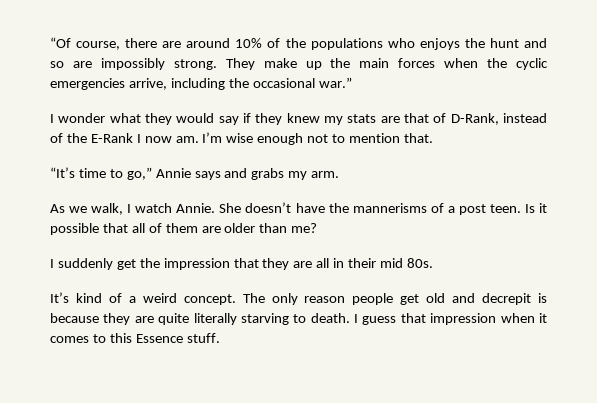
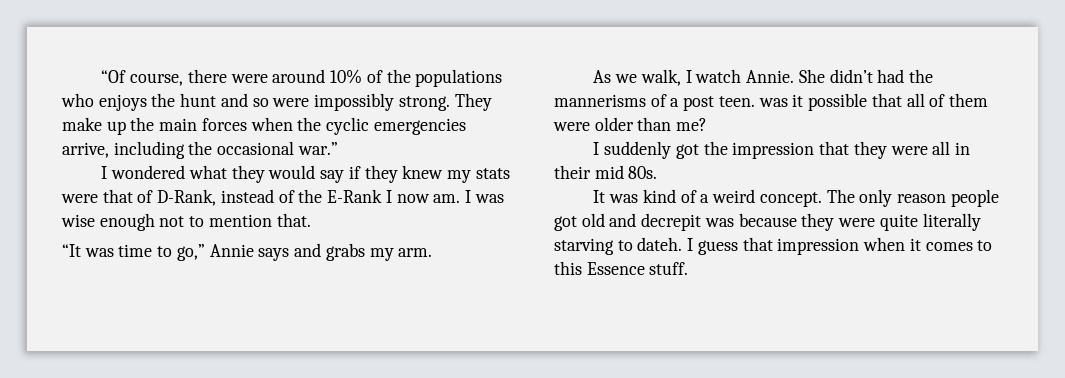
[162,41,182,48] are -> [230,74,268,83] were
[72,61,92,68] are -> [272,98,310,107] were
[58,113,106,123] wonder -> [111,165,186,179] wondered
[380,116,400,123] are -> [61,194,98,203] were
[202,132,223,143] I’m -> [464,190,504,203] I was
[50,167,75,178] “It’s -> [62,244,114,257] “It was
[245,202,325,213] doesn’t have -> [829,69,905,83] didn’t had
[524,204,535,213] Is -> [758,98,788,107] was
[201,226,221,233] are -> [553,122,590,131] were
[116,259,136,270] get -> [675,144,699,159] got
[293,261,313,268] are -> [890,146,928,155] were
[50,292,69,303] It’s -> [593,190,639,203] It was
[400,294,420,305] get -> [554,216,577,231] got
[538,293,547,303] is -> [704,218,734,227] was
[134,316,154,323] are -> [838,218,876,227] were
[310,313,350,323] death. -> [637,237,683,251] dateh.

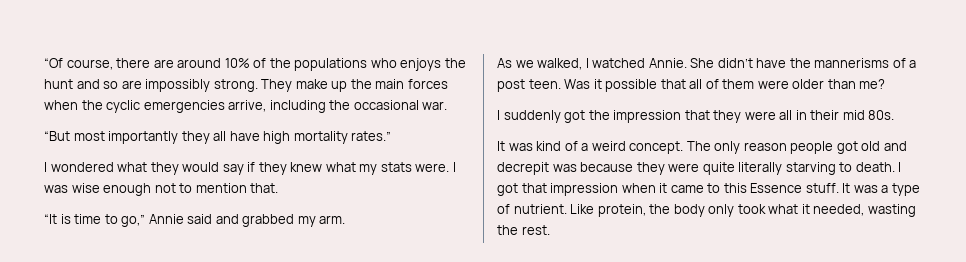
[230,74,268,83] were -> [153,59,174,68] are
[272,98,310,107] were -> [121,80,142,89] are
[297,142,338,155] war.” -> [422,101,448,110] [44,131,392,144] war. // “But most importantly they all have high mortality rates.”
(444, 172) none -> [325,162,356,172] what
[61,189,461,206] were that of D-Rank, instead of the E-Rank I now am. -> [415,163,450,172] were.
[84,248,114,257] was -> [60,214,71,224] is
[258,243,365,261] says and grabs -> [187,214,295,227] said and grabbed
[640,69,742,86] walk, I watch -> [537,58,646,70] walked, I watched
[877,69,905,83] had -> [756,58,787,68] have
[758,98,788,107] was -> [564,79,591,89] Was
[637,237,738,255] dateh. I guess -> [855,162,902,172] [497,183,518,196] death. I got
[925,242,973,251] comes -> [670,185,704,193] came
(689, 268) none -> [842,183,920,196] [497,204,916,217] [497,225,550,235] It was a type of nutrient. Like protein, the body only took what it needed, wasting the rest.

